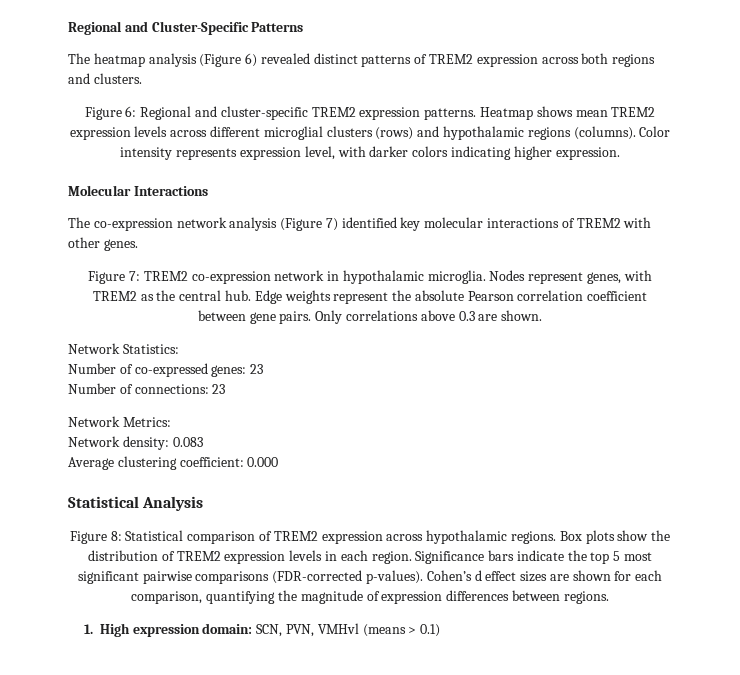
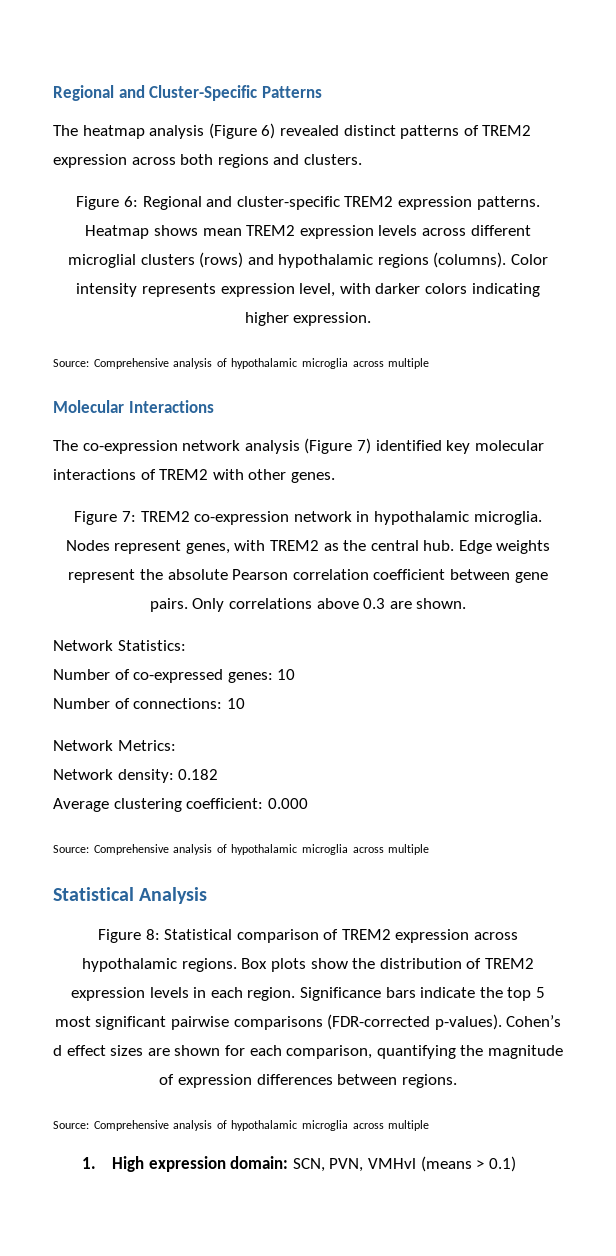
(620, 153) none -> [53,358,430,369] // Source: Comprehensive analysis of hypothalamic microglia across multiple
[250,364,264,374] 23 -> [277,669,296,680] 10
[212,384,226,394] 23 -> [226,698,245,709] 10
[172,437,203,447] 0.083 -> [178,769,219,780] 0.182
(279, 462) none -> [53,844,430,855] // Source: Comprehensive analysis of hypothalamic microglia across multiple
(609, 597) none -> [53,1120,430,1131] // Source: Comprehensive analysis of hypothalamic microglia across multiple

